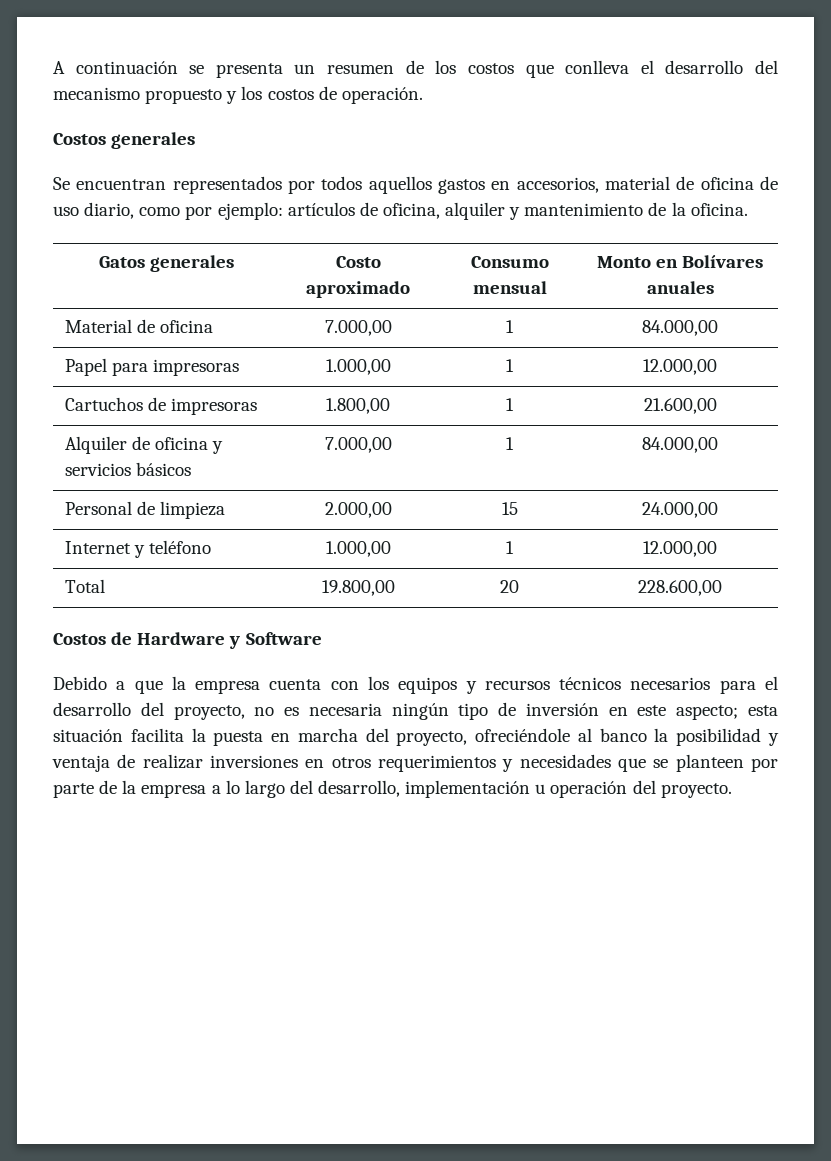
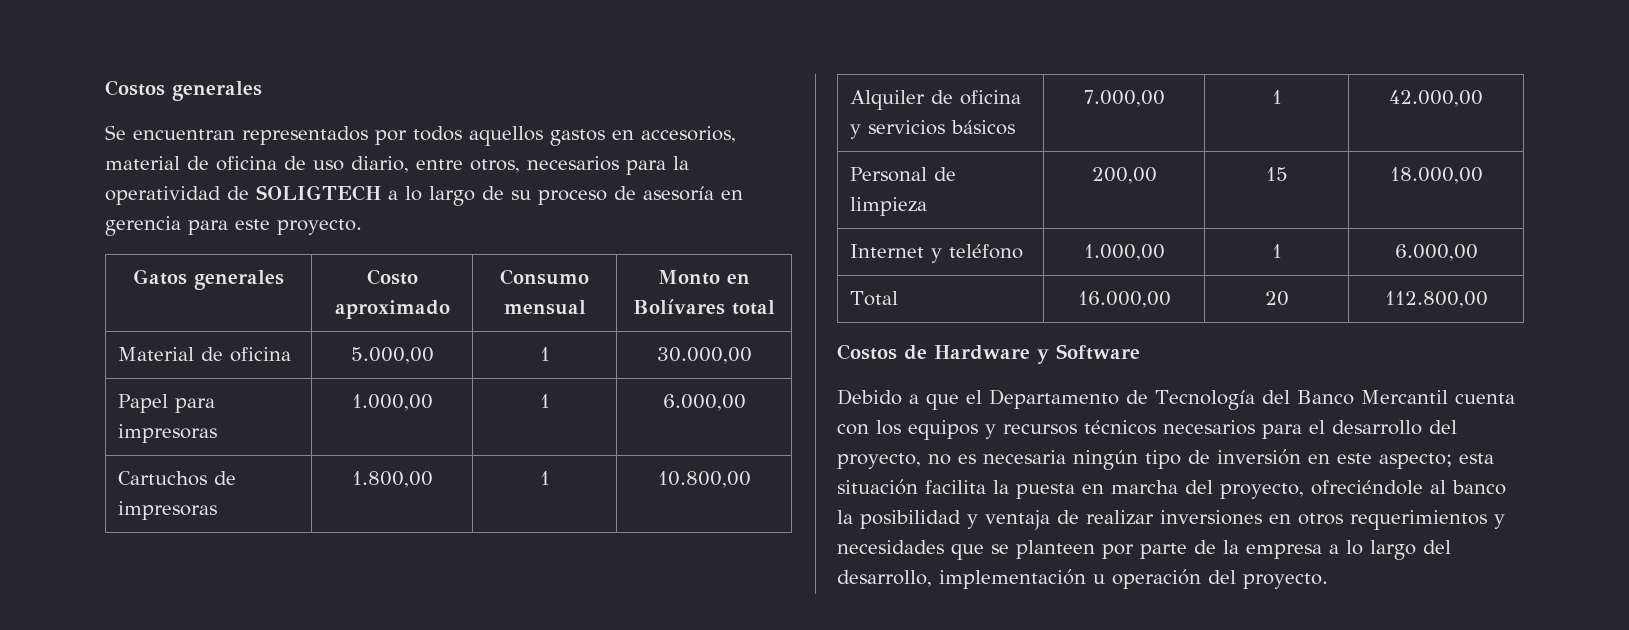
[53,60,779,78] [53,86,423,104] A continuación se presenta un resumen de los costos que conlleva el desarrollo del mecanismo propuesto y los costos de operación. // -> (105, 88) none
[139,202,748,220] como por ejemplo: artículos de oficina, alquiler y mantenimiento de la oficina. -> [416,156,689,175] [105,185,743,206] [105,216,362,236] entre otros, necesarios para la operatividad de SOLIGTECH a lo largo de su proceso de asesoría en gerencia para este proyecto.
[646,281,714,294] anuales -> [732,300,775,315] total
[324,320,392,336] [506,320,514,333] [642,320,718,336] 7.000,00 | 1 | 84.000,00 -> [350,347,434,364] [539,347,550,361] [656,347,752,364] 5.000,00 | 1 | 30.000,00
[643,359,717,375] 12.000,00 -> [662,394,746,411] 6.000,00
[643,398,717,414] 21.600,00 -> [657,471,751,488] 10.800,00
[642,437,718,453] 84.000,00 -> [1389,90,1483,107] 42.000,00
[324,502,392,518] 2.000,00 -> [1091,167,1157,184] 200,00
[642,502,718,518] 24.000,00 -> [1389,167,1483,184] 18.000,00
[643,541,717,557] 12.000,00 -> [1394,244,1478,261] 6.000,00
[321,580,395,596] 19.800,00 -> [1077,291,1171,308] 16.000,00
[638,580,722,596] 228.600,00 -> [1384,291,1488,308] 112.800,00
[171,676,261,694] la empresa -> [966,389,1448,410] el Departamento de Tecnología del Banco Mercantil

